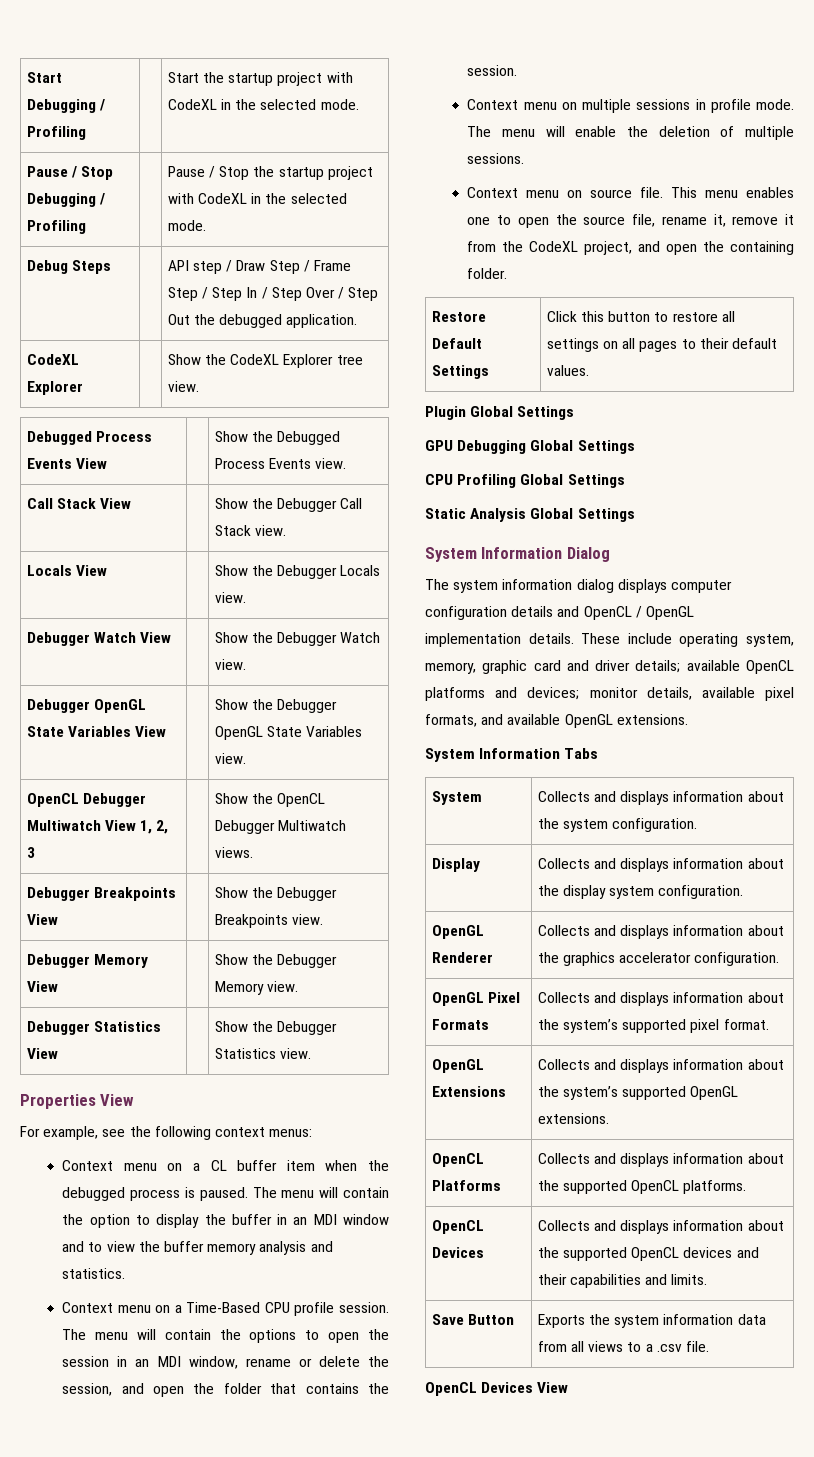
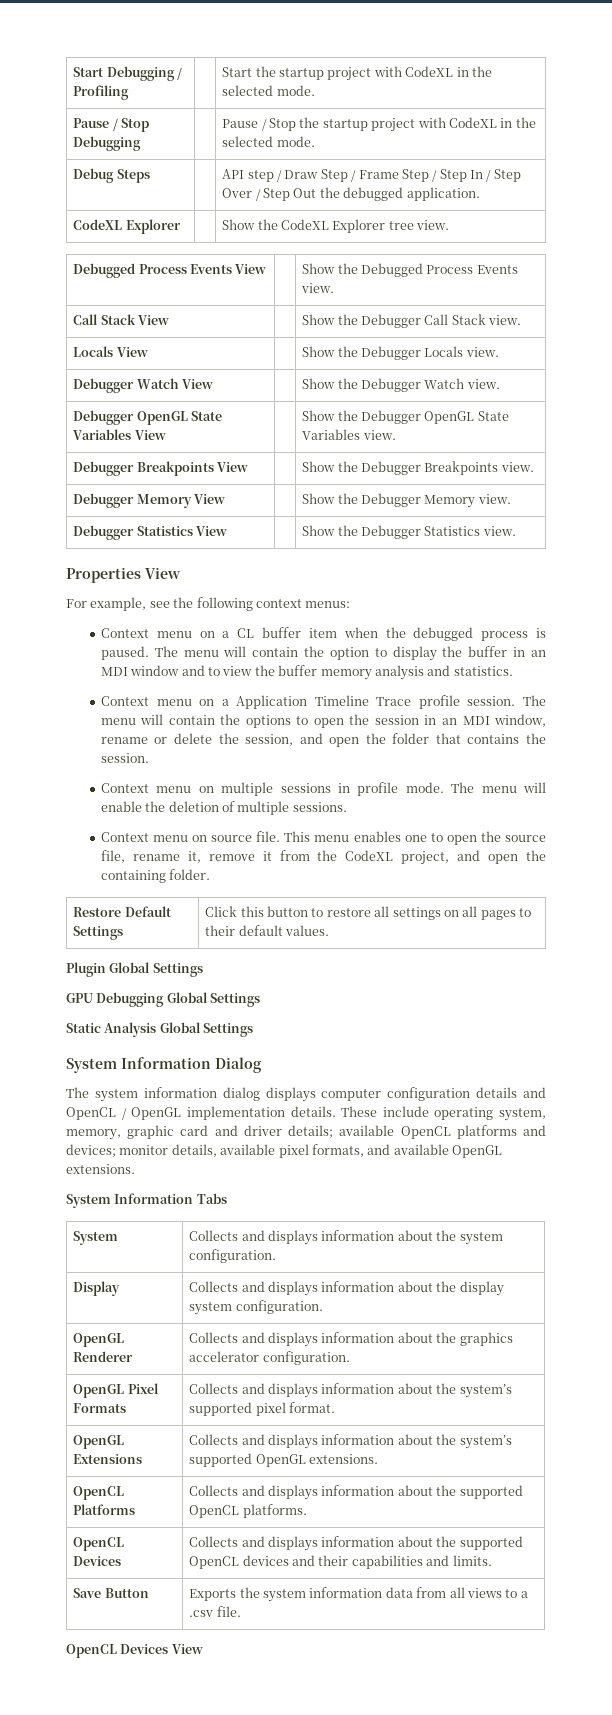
[100,193,106,205] [26,220,86,234] / Profiling -> (142, 143) none
[26,793,147,807] [26,820,169,834] [26,847,35,858] [214,793,326,807] [214,820,347,834] [214,847,253,858] // OpenCL Debugger Multiwatch View 1, 2, 3 | | Show the OpenCL Debugger Multiwatch views. -> (396, 435) none
[186,1302,290,1313] Time-Based CPU -> [236,695,412,709] Application Timeline Trace
[425,474,625,488] // CPU Profiling Global Settings -> (261, 1000) none

